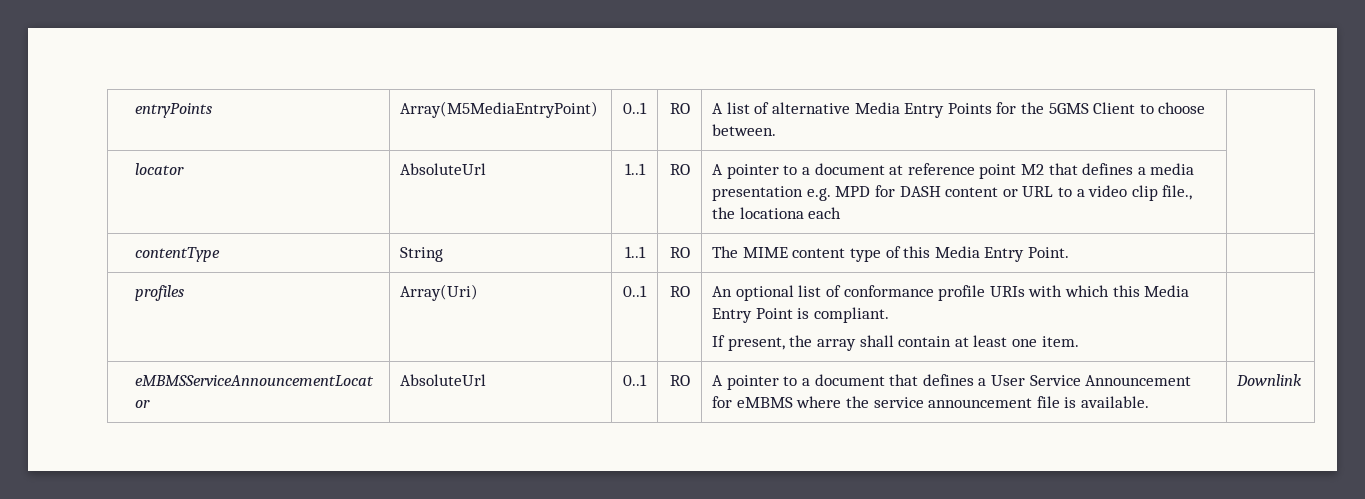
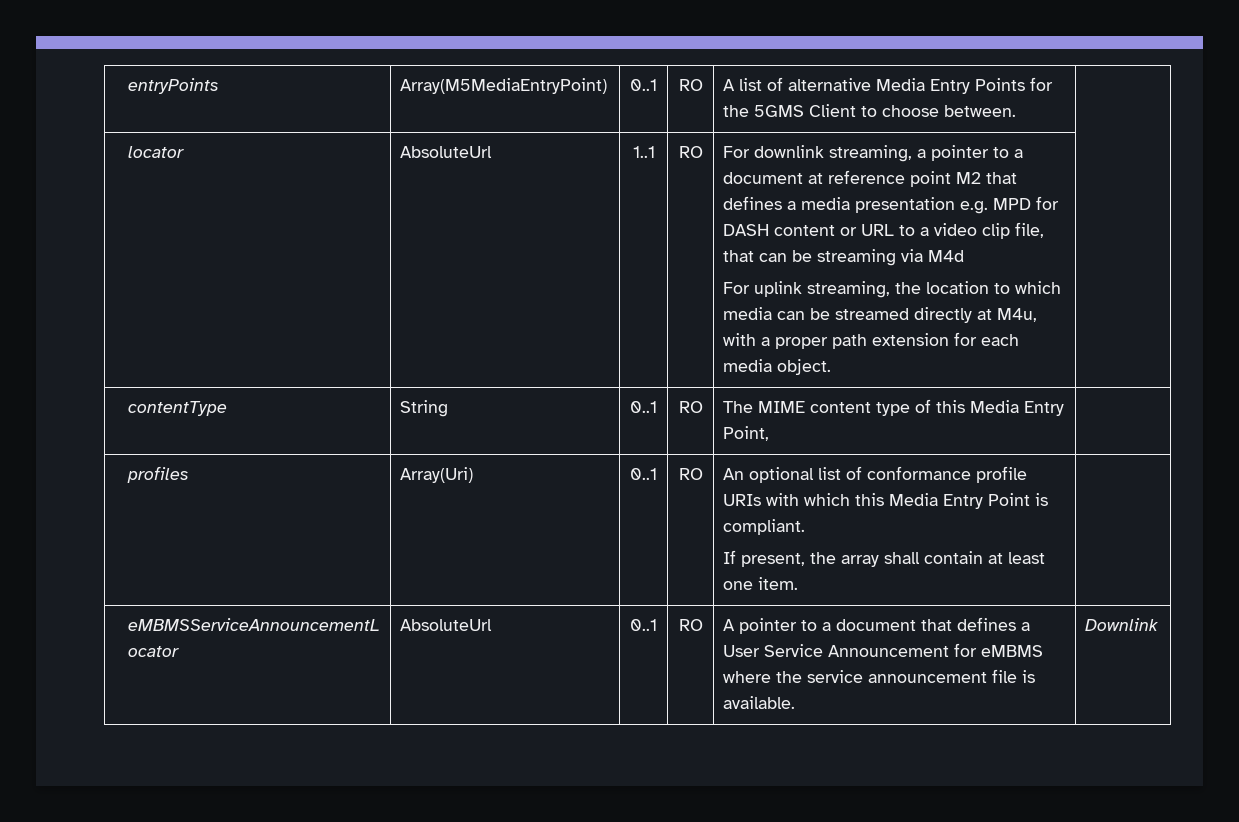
[712,164,724,175] A -> [723,145,927,162] For downlink streaming, a
[1162,185,1193,200] [712,207,804,219] file., the locationa -> [1015,222,1045,238] [723,249,965,266] [723,281,1062,298] [723,307,1038,323] [723,332,978,349] file, that can be streaming via M4d // For uplink streaming, the location to which media can be streamed directly at M4u, with a proper path extension for
(842, 213) none -> [723,359,832,375] media object.
[624,246,646,258] 1..1 -> [630,401,657,413] 0..1
[1027,247,1069,258] Point. -> [723,426,770,441] Point,

